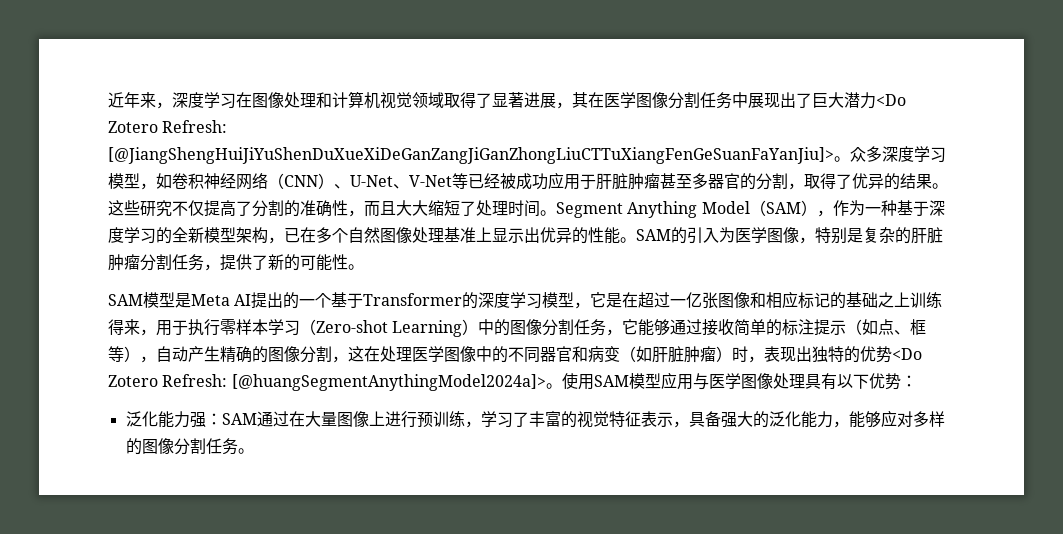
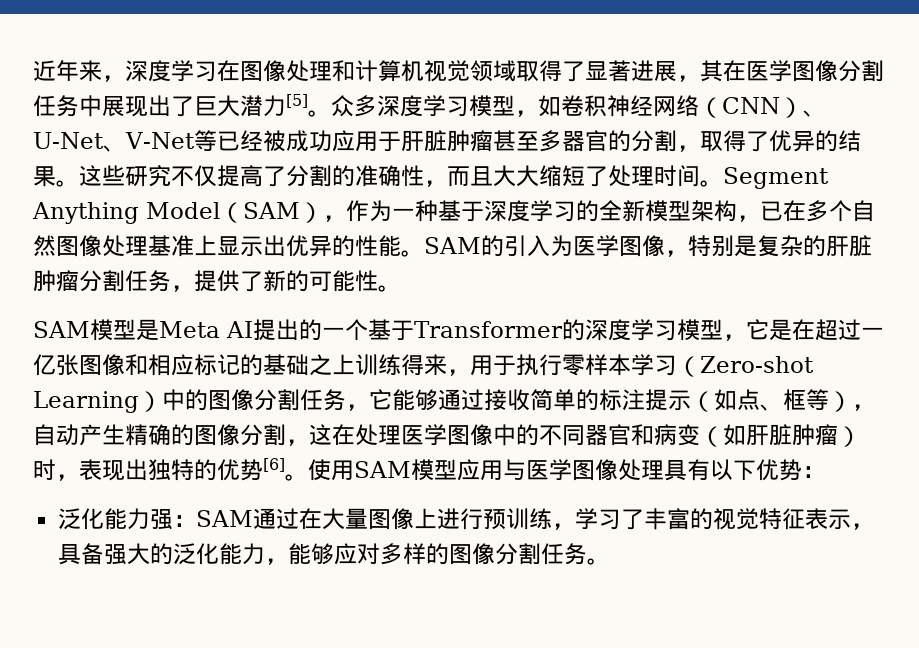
[876,94,906,106] [108,120,228,133] [108,147,834,164] <Do Zotero Refresh: [@JiangShengHuiJiYuShenDuXueXiDeGanZangJiGanZhongLiuCTTuXiangFenGeSuanFaYanJiu]> -> [286,94,308,108] [5]
[892,348,922,360] [108,374,546,391] <Do Zotero Refresh: [@huangSegmentAnythingModel2024a]> -> [263,458,285,472] [6]

